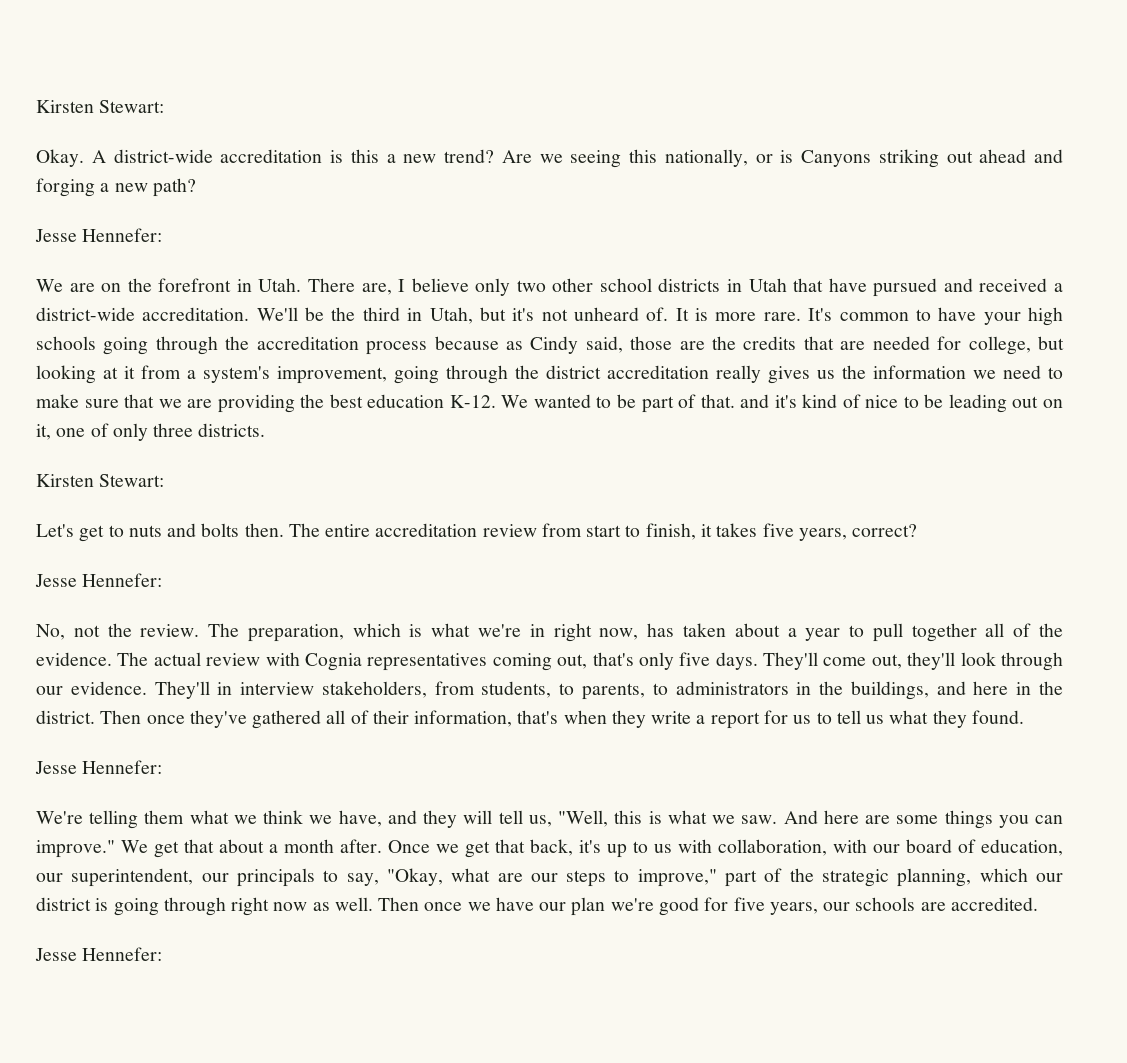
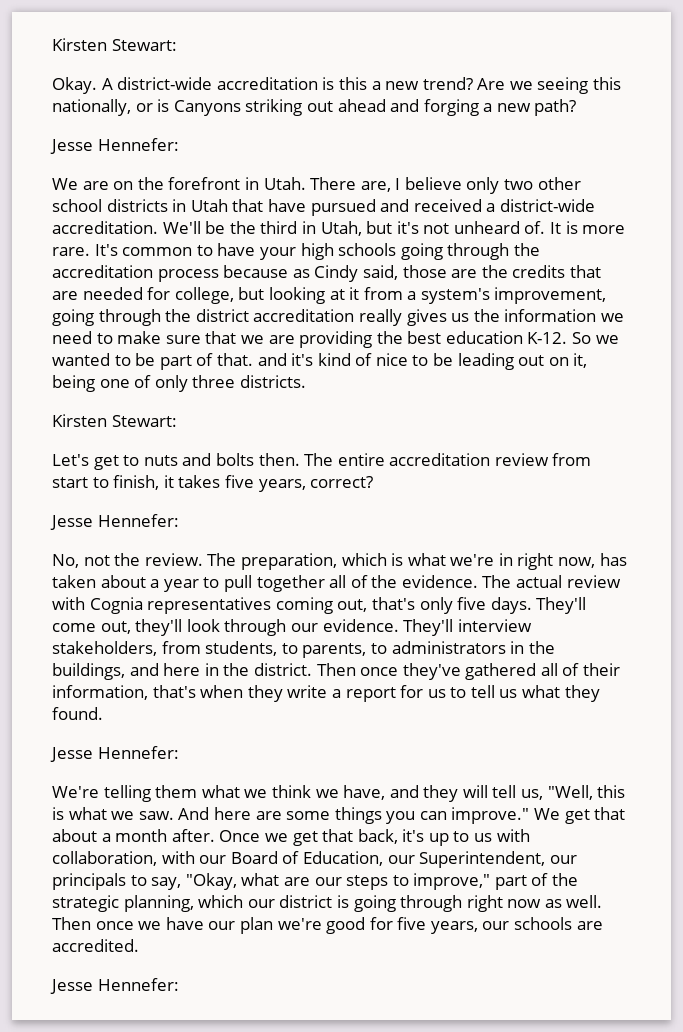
[501,395,529,408] We -> [572,332,619,344] So we
(51, 432) none -> [52,375,95,392] being
[217,682,233,695] in -> (454, 627) none
[906,839,1063,856] [36,868,194,887] board of education, our superintendent, -> [230,851,546,868] Board of Education, our Superintendent,

